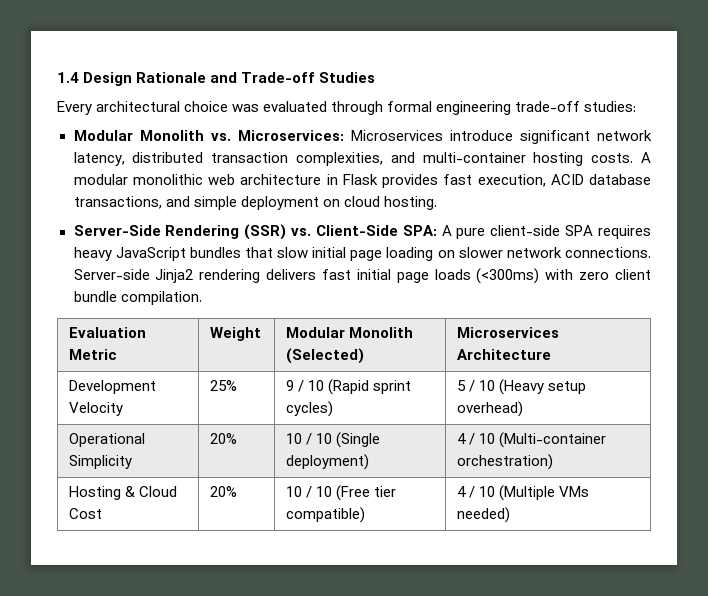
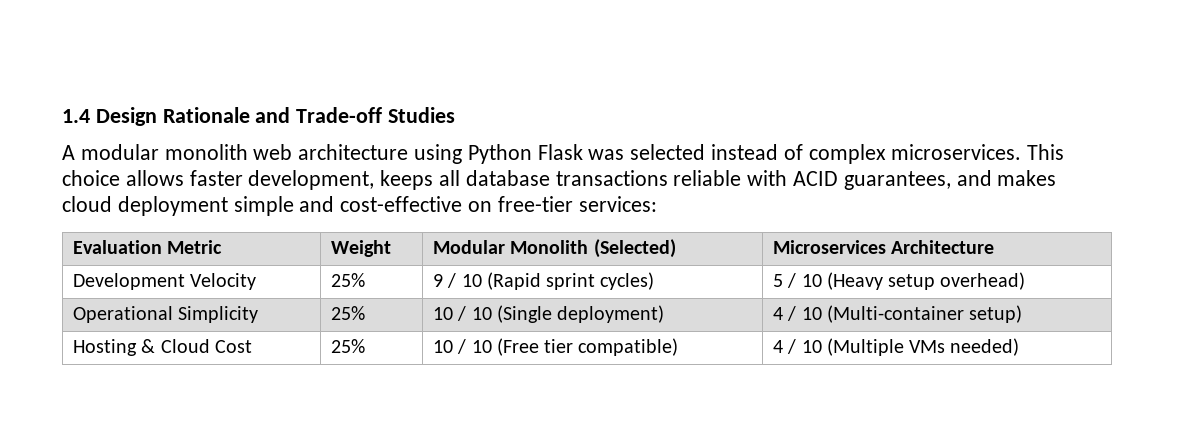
[57,101,637,115] [73,130,652,144] [73,152,634,166] Every architectural choice was evaluated through formal engineering trade-off studies: // Modular Monolith vs. Microservices: Microservices introduce significant network latency, distributed transaction complexities, and multi-container hosting costs. -> (456, 115) none
[132,174,203,185] monolithic -> [164,144,248,160] monolith
[326,174,651,188] [73,196,437,210] [73,224,652,240] [73,247,651,261] [73,268,652,284] [73,291,202,305] in Flask provides fast execution, ACID database transactions, and simple deployment on cloud hosting. // Server-Side Rendering (SSR) vs. Client-Side SPA: A pure client-side SPA requires heavy JavaScript bundles that slow initial page loading on slower network connections. Server-side Jinja2 rendering delivers fast initial page loads (<300ms) with zero client bundle compilation. -> [414,144,1065,164] [62,170,1057,190] [62,196,657,216] using Python Flask was selected instead of complex microservices. This choice allows faster development, keeps all database transactions reliable with ACID guarantees, and makes cloud deployment simple and cost-effective on free-tier services:
[209,433,237,444] 20% -> [331,306,366,320] 25%
[456,454,553,470] orchestration) -> [969,305,1023,323] setup)
[209,486,237,497] 20% -> [331,339,366,353] 25%

